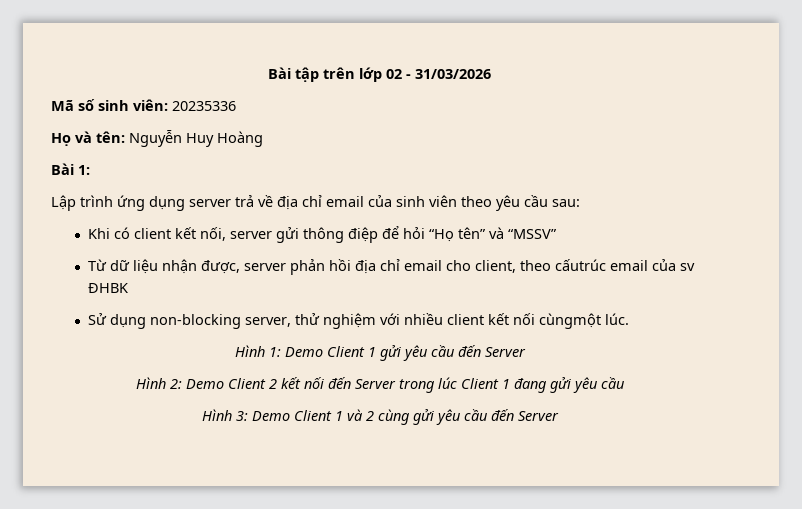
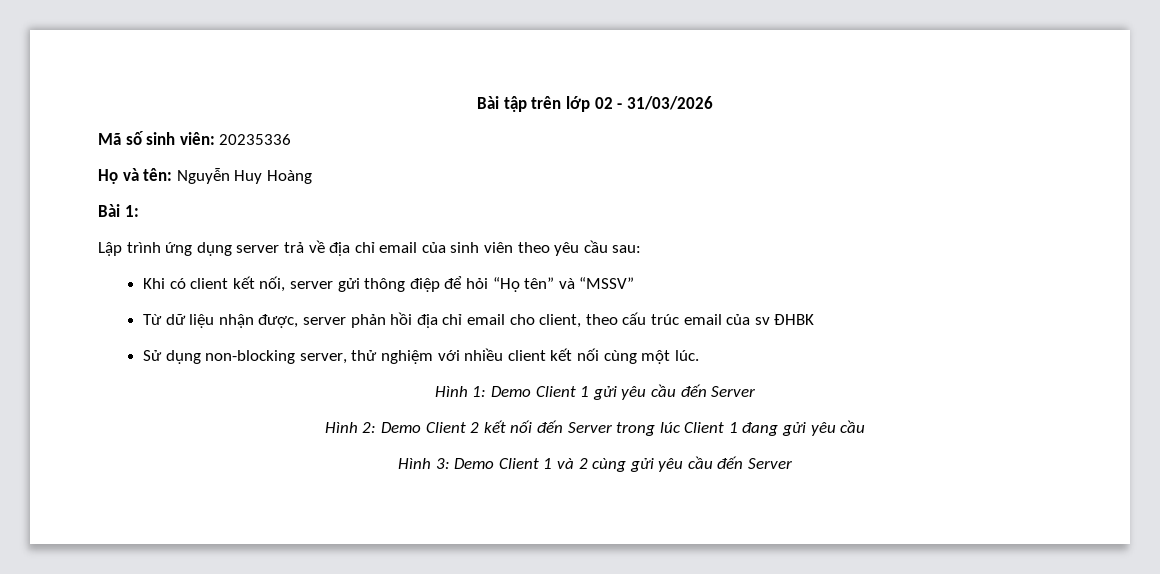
[554,259,606,271] cấutrúc -> [622,312,679,325] cấu trúc
[538,313,601,329] cùngmột -> [603,350,671,364] cùng một

